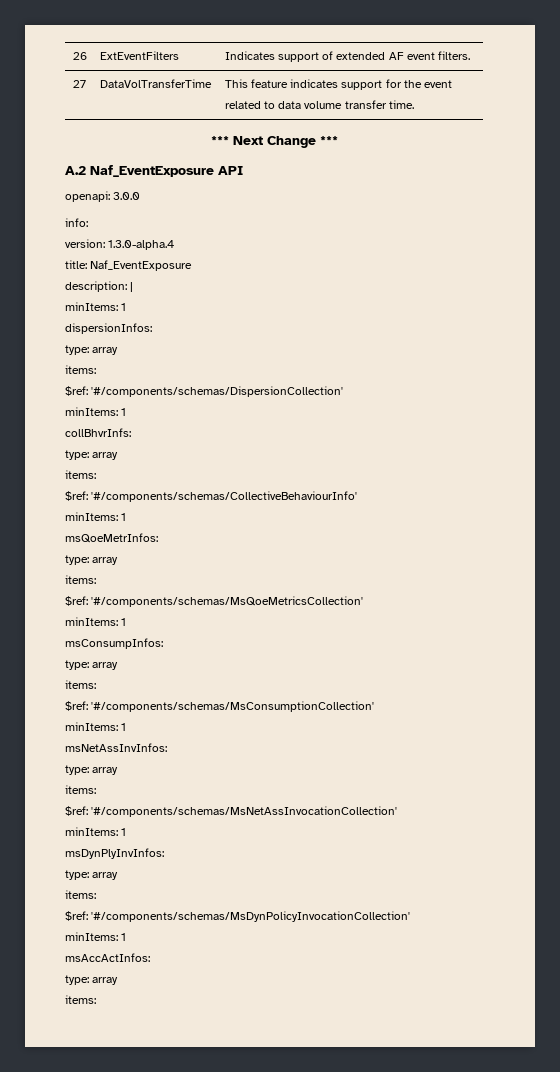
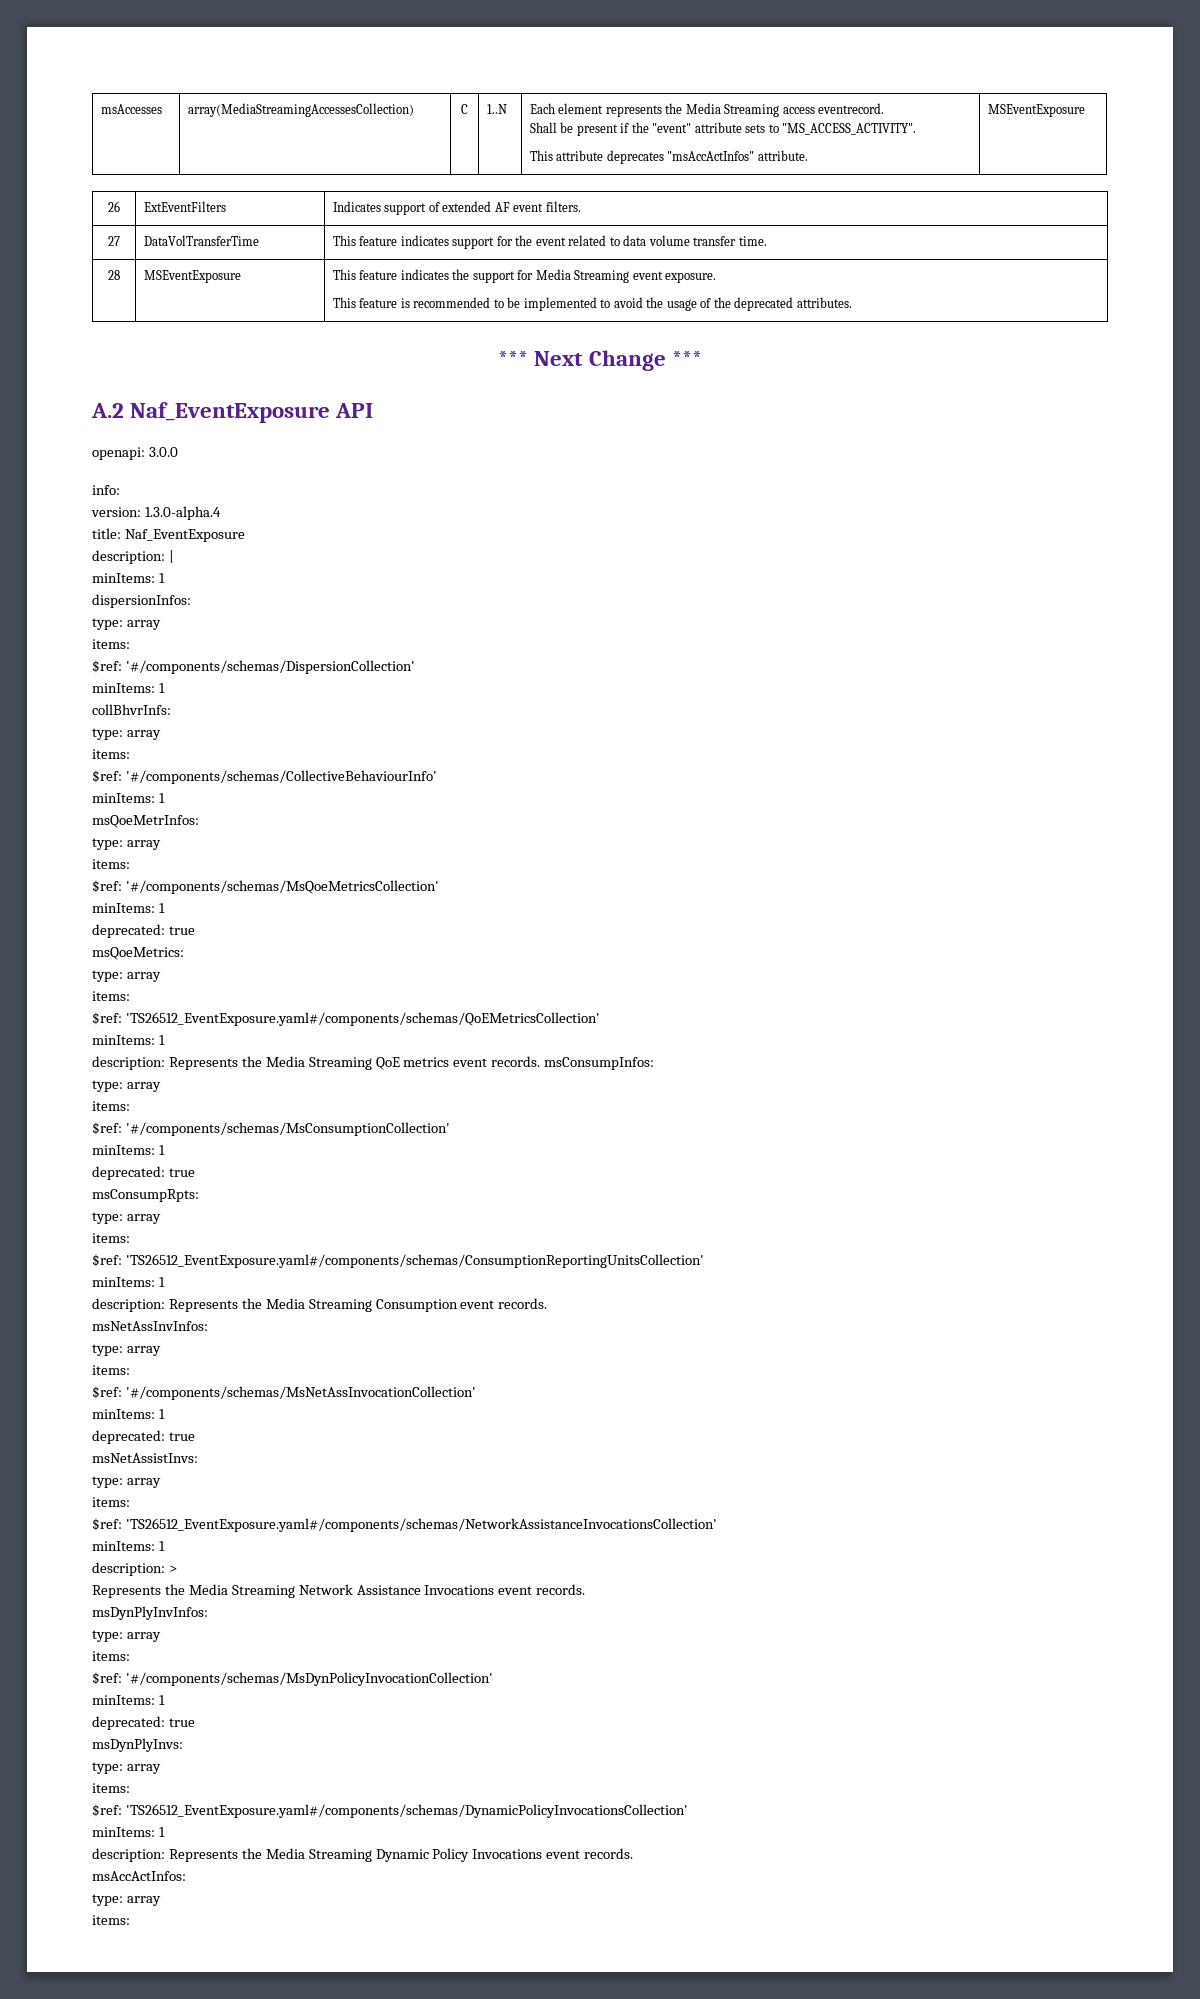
(72, 56) none -> [100,104,162,114] [187,103,414,117] [461,104,468,114] [486,104,507,114] [529,103,885,117] [529,122,917,136] [529,150,808,164] [987,104,1085,117] msAccesses | array(MediaStreamingAccessesCollection) | C | 1..N | Each element represents the Media Streaming access eventrecord. // Shall be present if the "event" attribute sets to "MS_ACCESS_ACTIVITY". // This attribute deprecates "msAccActInfos" attribute. | MSEventExposure //
(414, 104) none -> [108,270,120,280] [143,270,241,283] [332,269,717,283] [332,297,852,311] // 28 | MSEventExposure | This feature indicates the support for Media Streaming event exposure. // This feature is recommended to be implemented to avoid the usage of the deprecated attributes.
(127, 622) none -> [92,924,195,938] [92,947,184,960] [92,970,161,982] [92,991,130,1001] [92,1012,600,1026] [92,1035,165,1045] [92,1056,541,1070] deprecated: true // msQoeMetrics: // type: array // items: // $ref: 'TS26512_EventExposure.yaml#/components/schemas/QoEMetricsCollection' // minItems: 1 // description: Represents the Media Streaming QoE metrics event records.
(127, 727) none -> [92,1166,195,1180] [92,1189,199,1202] [92,1212,161,1224] [92,1233,130,1243] [92,1254,704,1268] [92,1277,165,1287] [92,1298,548,1312] // deprecated: true // msConsumpRpts: // type: array // items: // $ref: 'TS26512_EventExposure.yaml#/components/schemas/ConsumptionReportingUnitsCollection' // minItems: 1 // description: Represents the Media Streaming Consumption event records.
(127, 832) none -> [92,1430,195,1444] [92,1453,198,1463] [92,1476,161,1488] [92,1497,130,1507] [92,1518,717,1532] [92,1541,165,1551] [92,1562,177,1576] [92,1584,586,1598] // deprecated: true // msNetAssistInvs: // type: array // items: // $ref: 'TS26512_EventExposure.yaml#/components/schemas/NetworkAssistanceInvocationsCollection' // minItems: 1 // description: > // Represents the Media Streaming Network Assistance Invocations event records.
(127, 937) none -> [92,1716,195,1730] [92,1738,183,1752] [92,1762,161,1774] [92,1783,130,1793] [92,1804,688,1818] [92,1827,165,1837] [92,1848,634,1862] // deprecated: true // msDynPlyInvs: // type: array // items: // $ref: 'TS26512_EventExposure.yaml#/components/schemas/DynamicPolicyInvocationsCollection' // minItems: 1 // description: Represents the Media Streaming Dynamic Policy Invocations event records.

